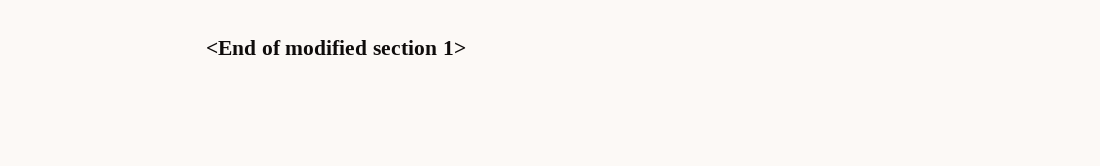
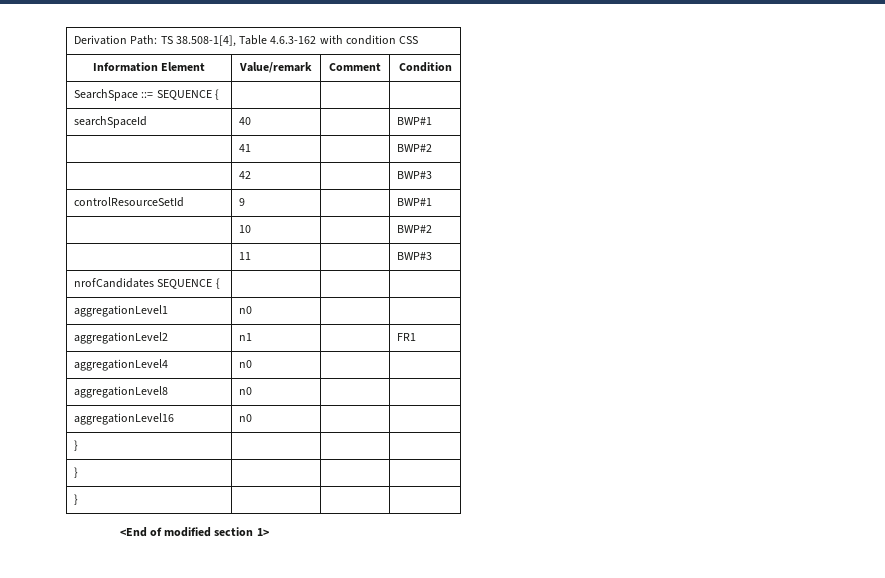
(205, 47) none -> [74,35,419,47] [92,62,206,72] [239,62,312,73] [329,63,381,71] [398,62,452,72] [74,89,219,101] [74,116,148,128] [239,117,252,125] [397,117,433,125] [239,144,252,152] [397,144,433,152] [239,171,252,179] [397,171,433,179] [74,197,185,207] [239,198,246,206] [397,198,433,206] [239,225,252,233] [397,225,433,233] [239,252,252,260] [397,252,433,260] [74,278,220,289] [74,305,169,317] [239,306,253,314] [74,332,169,344] [239,333,253,341] [397,333,417,341] [74,359,169,371] [239,360,253,368] [74,386,169,398] [239,387,253,395] [74,413,175,425] [239,414,253,422] [74,440,79,451] [74,467,79,478] [74,494,79,505] Derivation Path: TS 38.508-1[4], Table 4.6.3-162 with condition CSS // Information Element | Value/remark | Comment | Condition // SearchSpace ::= SEQUENCE { | | | // searchSpaceId | 40 | | BWP#1 // | 41 | | BWP#2 // | 42 | | BWP#3 // controlResourceSetId | 9 | | BWP#1 // | 10 | | BWP#2 // | 11 | | BWP#3 // nrofCandidates SEQUENCE { | | | // aggregationLevel1 | n0 | | // aggregationLevel2 | n1 | | FR1 // aggregationLevel4 | n0 | | // aggregationLevel8 | n0 | | // aggregationLevel16 | n0 | | // } | | | // } | | | // } | | | //

